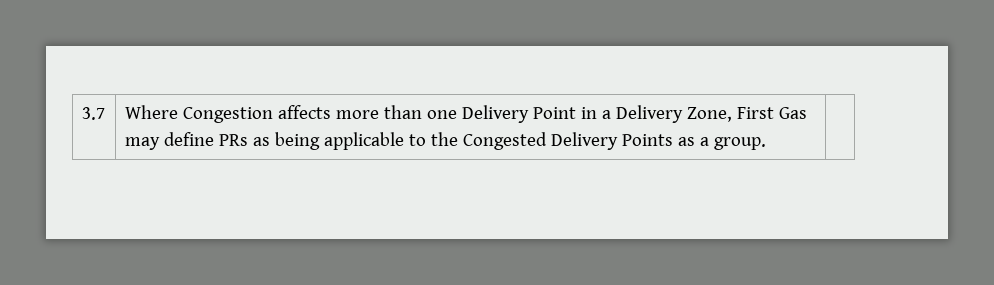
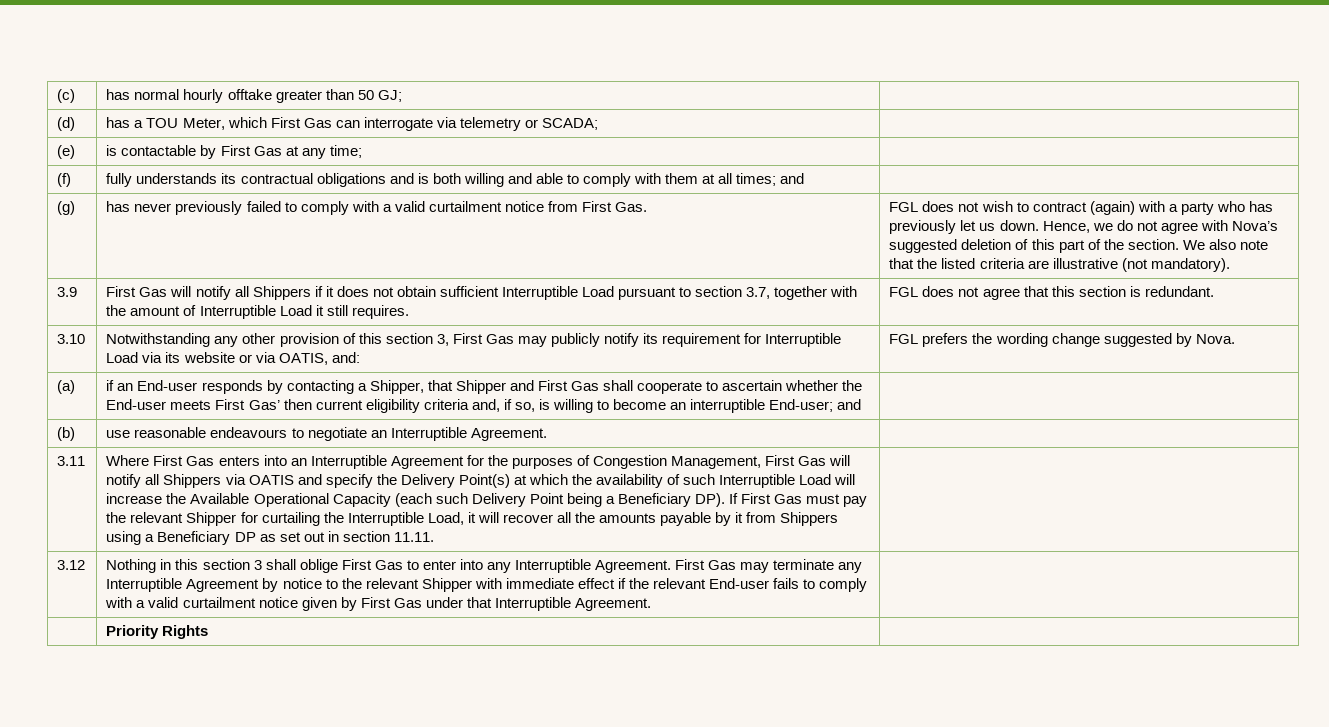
[81,107,105,120] [124,105,807,123] [124,132,766,150] 3.7 | Where Congestion affects more than one Delivery Point in a Delivery Zone, First Gas may define PRs as being applicable to the Congested Delivery Points as a group. -> [57,89,76,103] [106,89,402,103] [57,117,76,131] [106,117,598,131] [57,145,76,159] [106,145,362,159] [57,173,72,187] [106,173,805,187] [57,201,76,215] [106,201,648,215] [889,201,1273,215] [889,220,1278,234] [889,239,1268,253] [889,258,1230,272] [57,287,78,297] [106,286,858,300] [106,305,409,319] [889,286,1214,300] [57,334,86,344] [106,333,842,347] [106,352,360,365] [889,333,1235,347] [57,380,76,394] [106,380,863,394] [106,399,862,413] [57,427,76,441] [106,427,547,441] [57,456,86,466] [106,455,851,469] [106,474,856,488] [106,493,868,507] [106,512,839,526] [106,531,434,545] [57,560,86,570] [106,559,863,573] [106,578,868,592] [105,597,651,611] [106,625,209,639] (c) | has normal hourly offtake greater than 50 GJ; | // (d) | has a TOU Meter, which First Gas can interrogate via telemetry or SCADA; | // (e) | is contactable by First Gas at any time; | // (f) | fully understands its contractual obligations and is both willing and able to comply with them at all times; and | // (g) | has never previously failed to comply with a valid curtailment notice from First Gas. | FGL does not wish to contract (again) with a party who has previously let us down. Hence, we do not agree with Nova’s suggested deletion of this part of the section. We also note that the listed criteria are illustrative (not mandatory). // 3.9 | First Gas will notify all Shippers if it does not obtain sufficient Interruptible Load pursuant to section 3.7, together with the amount of Interruptible Load it still requires. | FGL does not agree that this section is redundant. // 3.10 | Notwithstanding any other provision of this section 3, First Gas may publicly notify its requirement for Interruptible Load via its website or via OATIS, and: | FGL prefers the wording change suggested by Nova. // (a) | if an End-user responds by contacting a Shipper, that Shipper and First Gas shall cooperate to ascertain whether the End-user meets First Gas’ then current eligibility criteria and, if so, is willing to become an interruptible End-user; and | // (b) | use reasonable endeavours to negotiate an Interruptible Agreement. | // 3.11 | Where First Gas enters into an Interruptible Agreement for the purposes of Congestion Management, First Gas will notify all Shippers via OATIS and specify the Delivery Point(s) at which the availability of such Interruptible Load will increase the Available Operational Capacity (each such Delivery Point being a Beneficiary DP). If First Gas must pay the relevant Shipper for curtailing the Interruptible Load, it will recover all the amounts payable by it from Shippers using a Beneficiary DP as set out in section 11.11. | // 3.12 | Nothing in this section 3 shall oblige First Gas to enter into any Interruptible Agreement. First Gas may terminate any Interruptible Agreement by notice to the relevant Shipper with immediate effect if the relevant End-user fails to comply with a valid curtailment notice given by First Gas under that Interruptible Agreement. | // | Priority Rights

